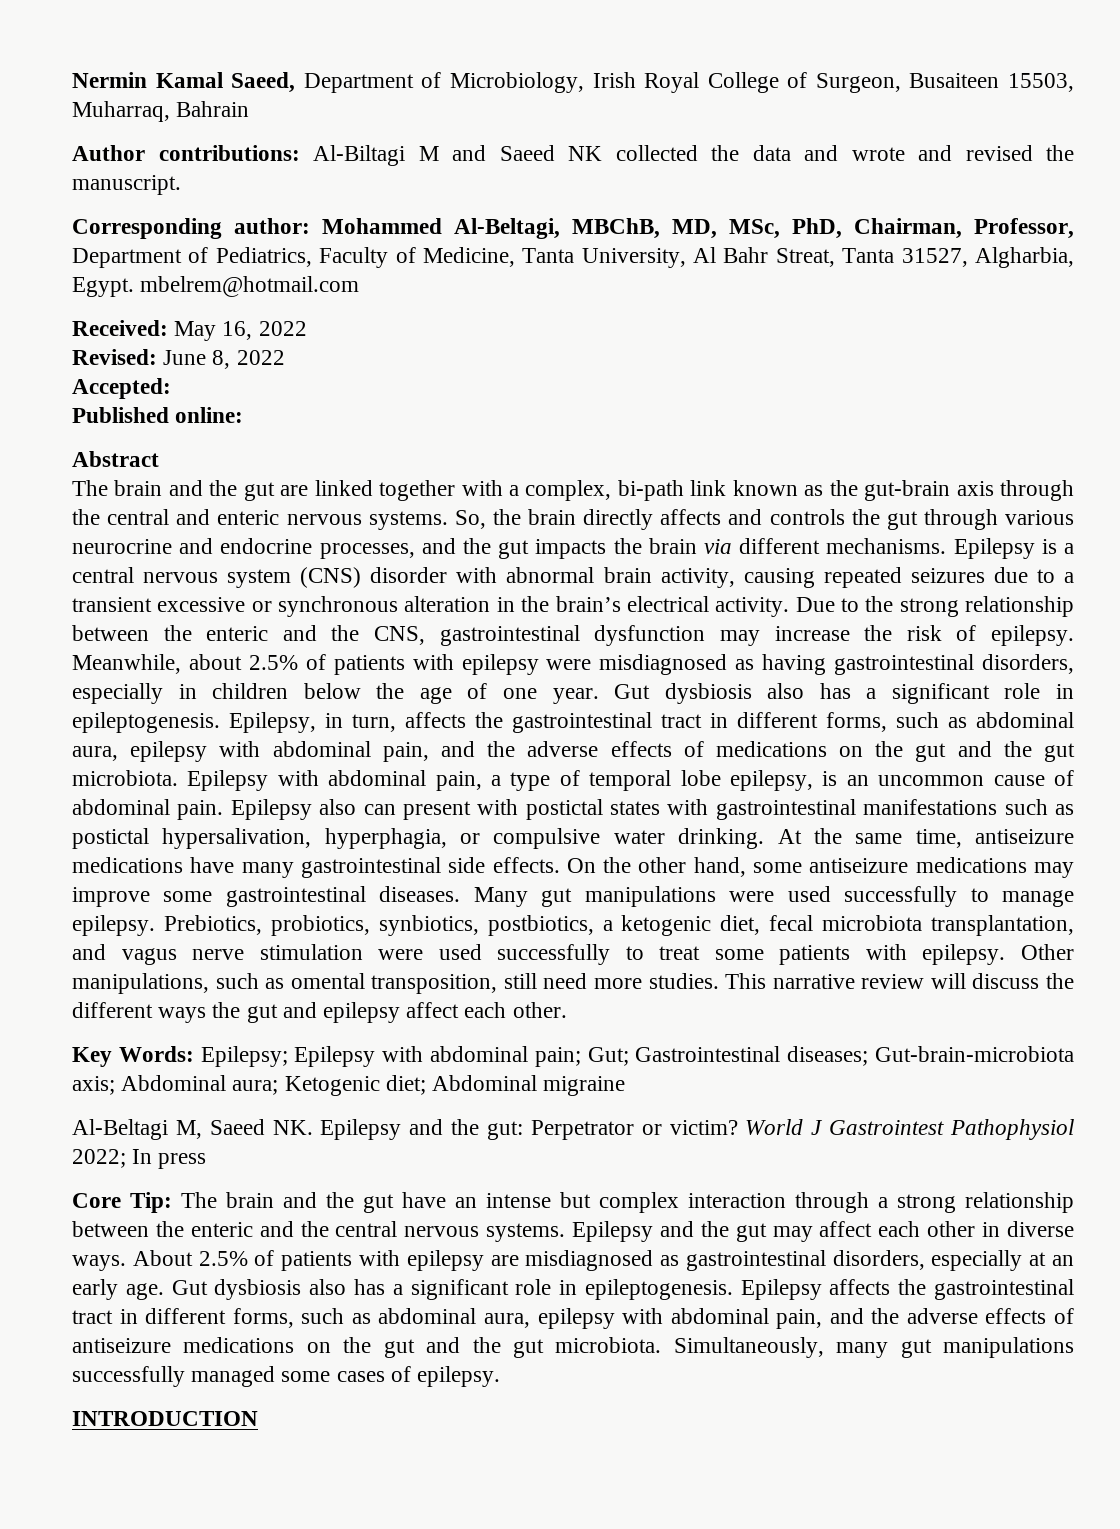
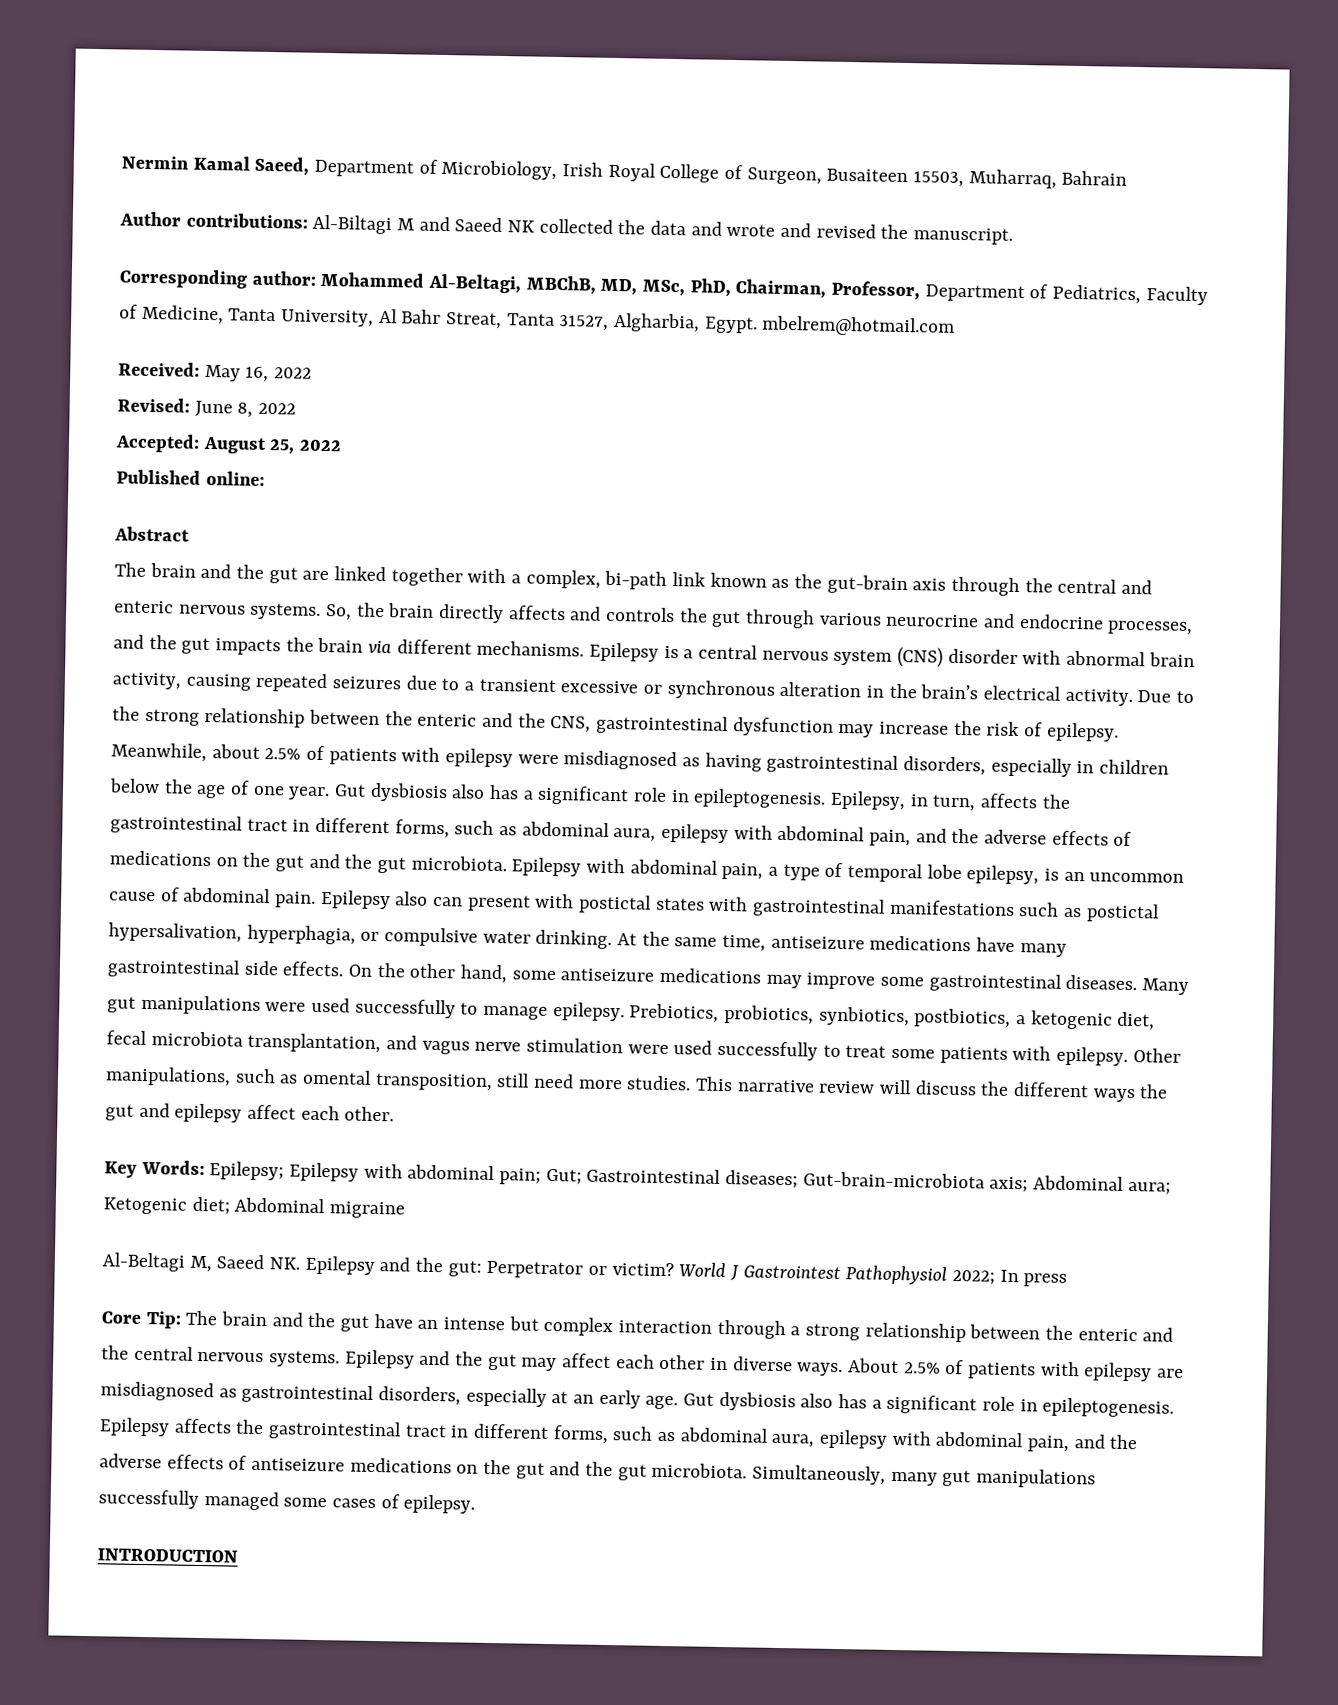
(171, 388) none -> [202,436,343,455] August 25, 2022

